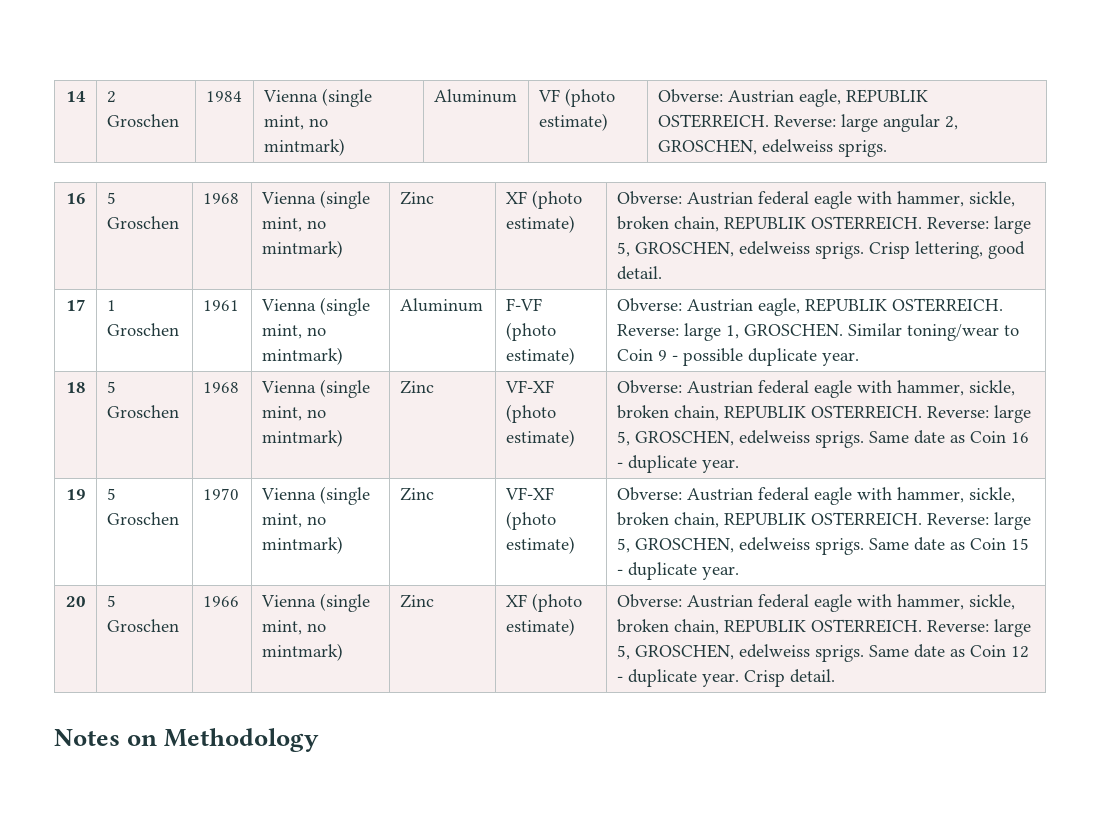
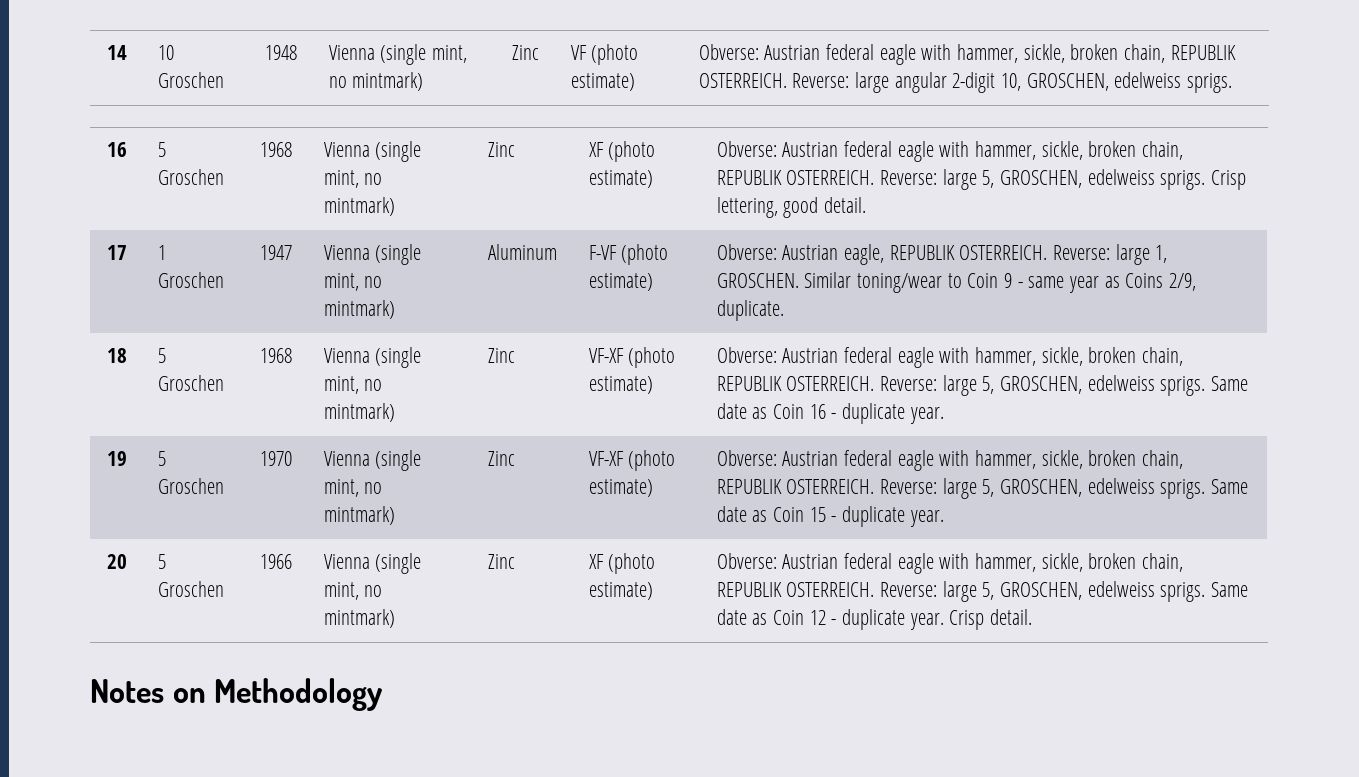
[106,91,116,103] [106,114,179,127] [205,91,242,102] [262,88,372,107] [263,115,328,130] [263,138,345,156] [433,89,517,103] 2 Groschen | 1984 | Vienna (single mint, no mintmark) | Aluminum -> [157,45,174,60] [157,72,224,88] [264,45,297,60] [328,44,467,65] [328,72,424,91] [511,45,539,60] 10 Groschen | 1948 | Vienna (single mint, no mintmark) | Zinc
[798,89,841,107] eagle, -> [825,44,1165,65] federal eagle with hammer, sickle, broken chain,
[944,116,958,130] 2, -> [952,72,1021,93] 2-digit 10,
[202,300,239,311] 1961 -> [259,245,292,260] 1947
[682,348,859,366] possible duplicate year. -> [1028,273,1196,293] [716,300,784,321] same year as Coins 2/9, duplicate.

